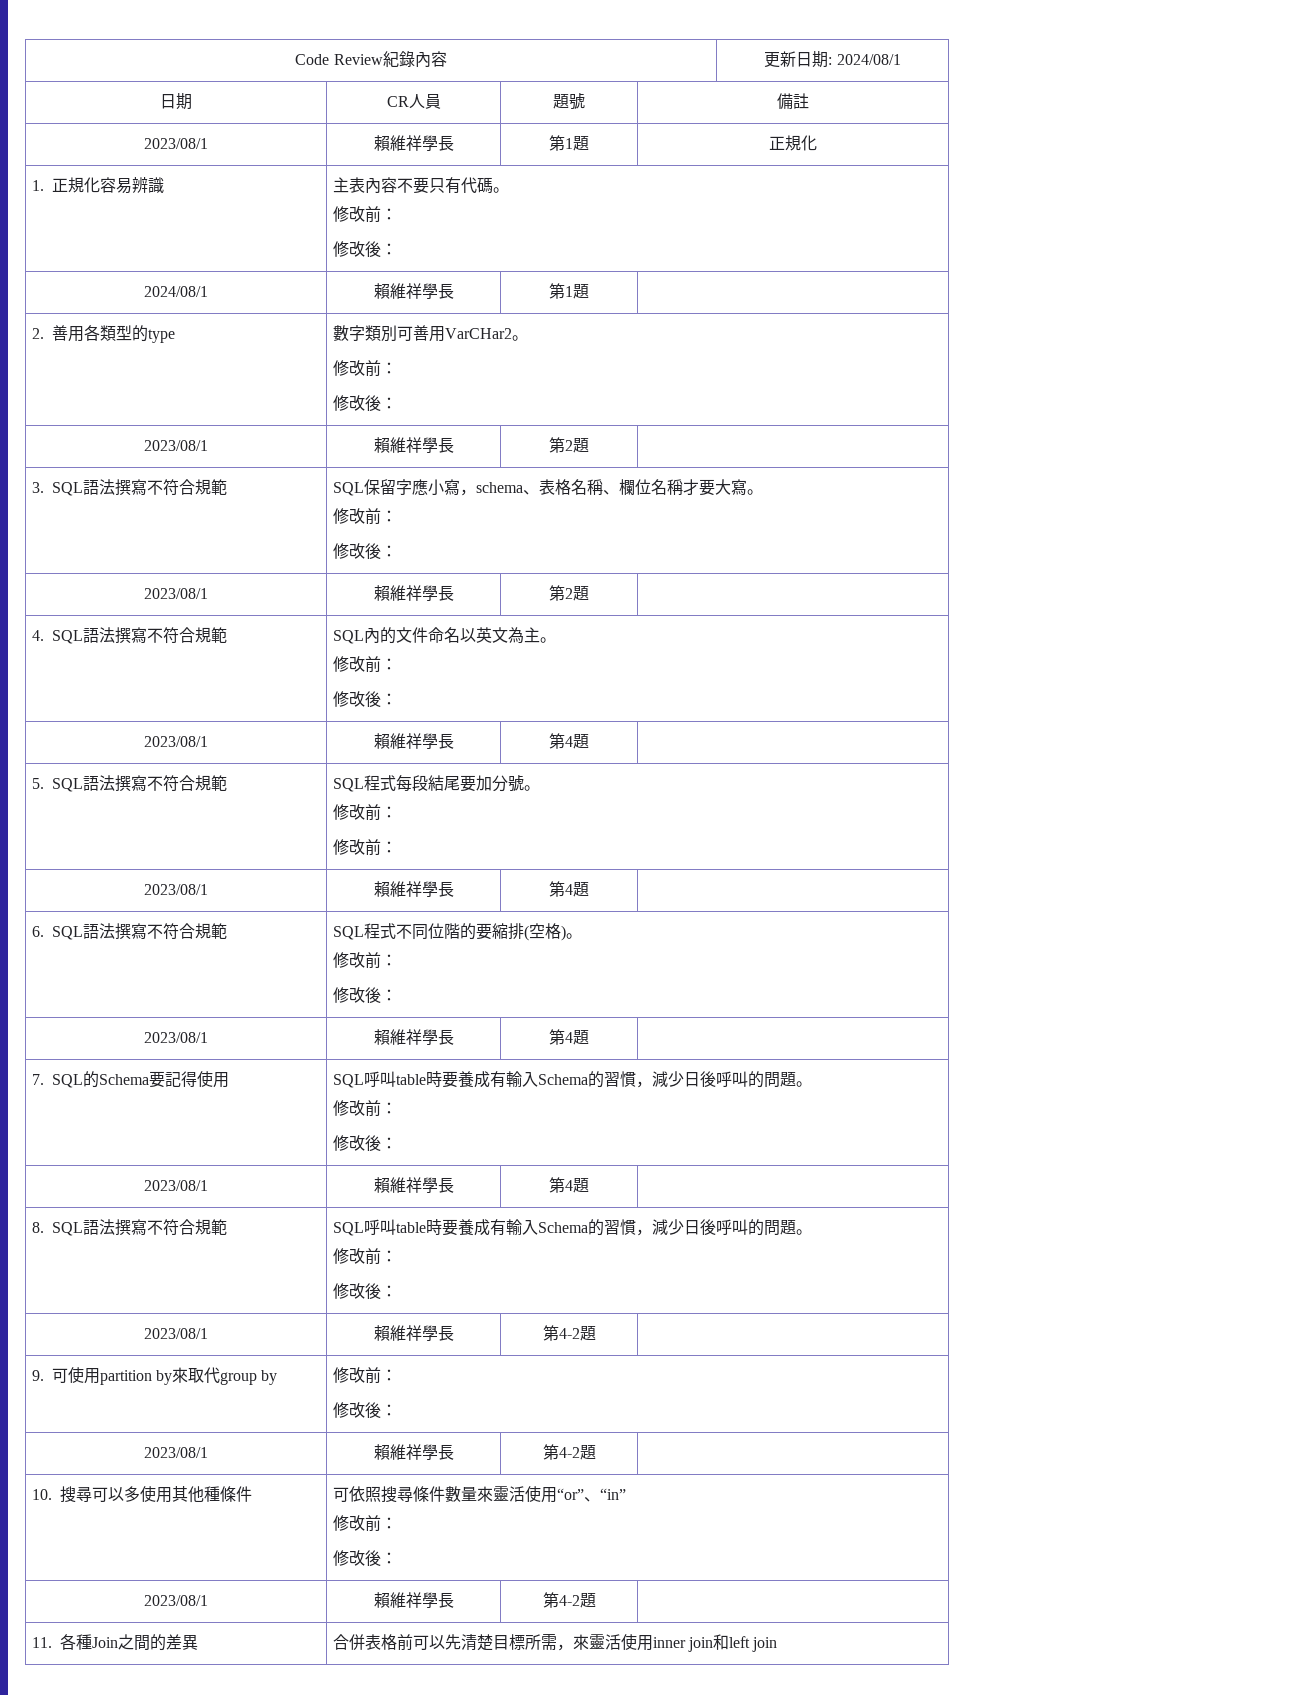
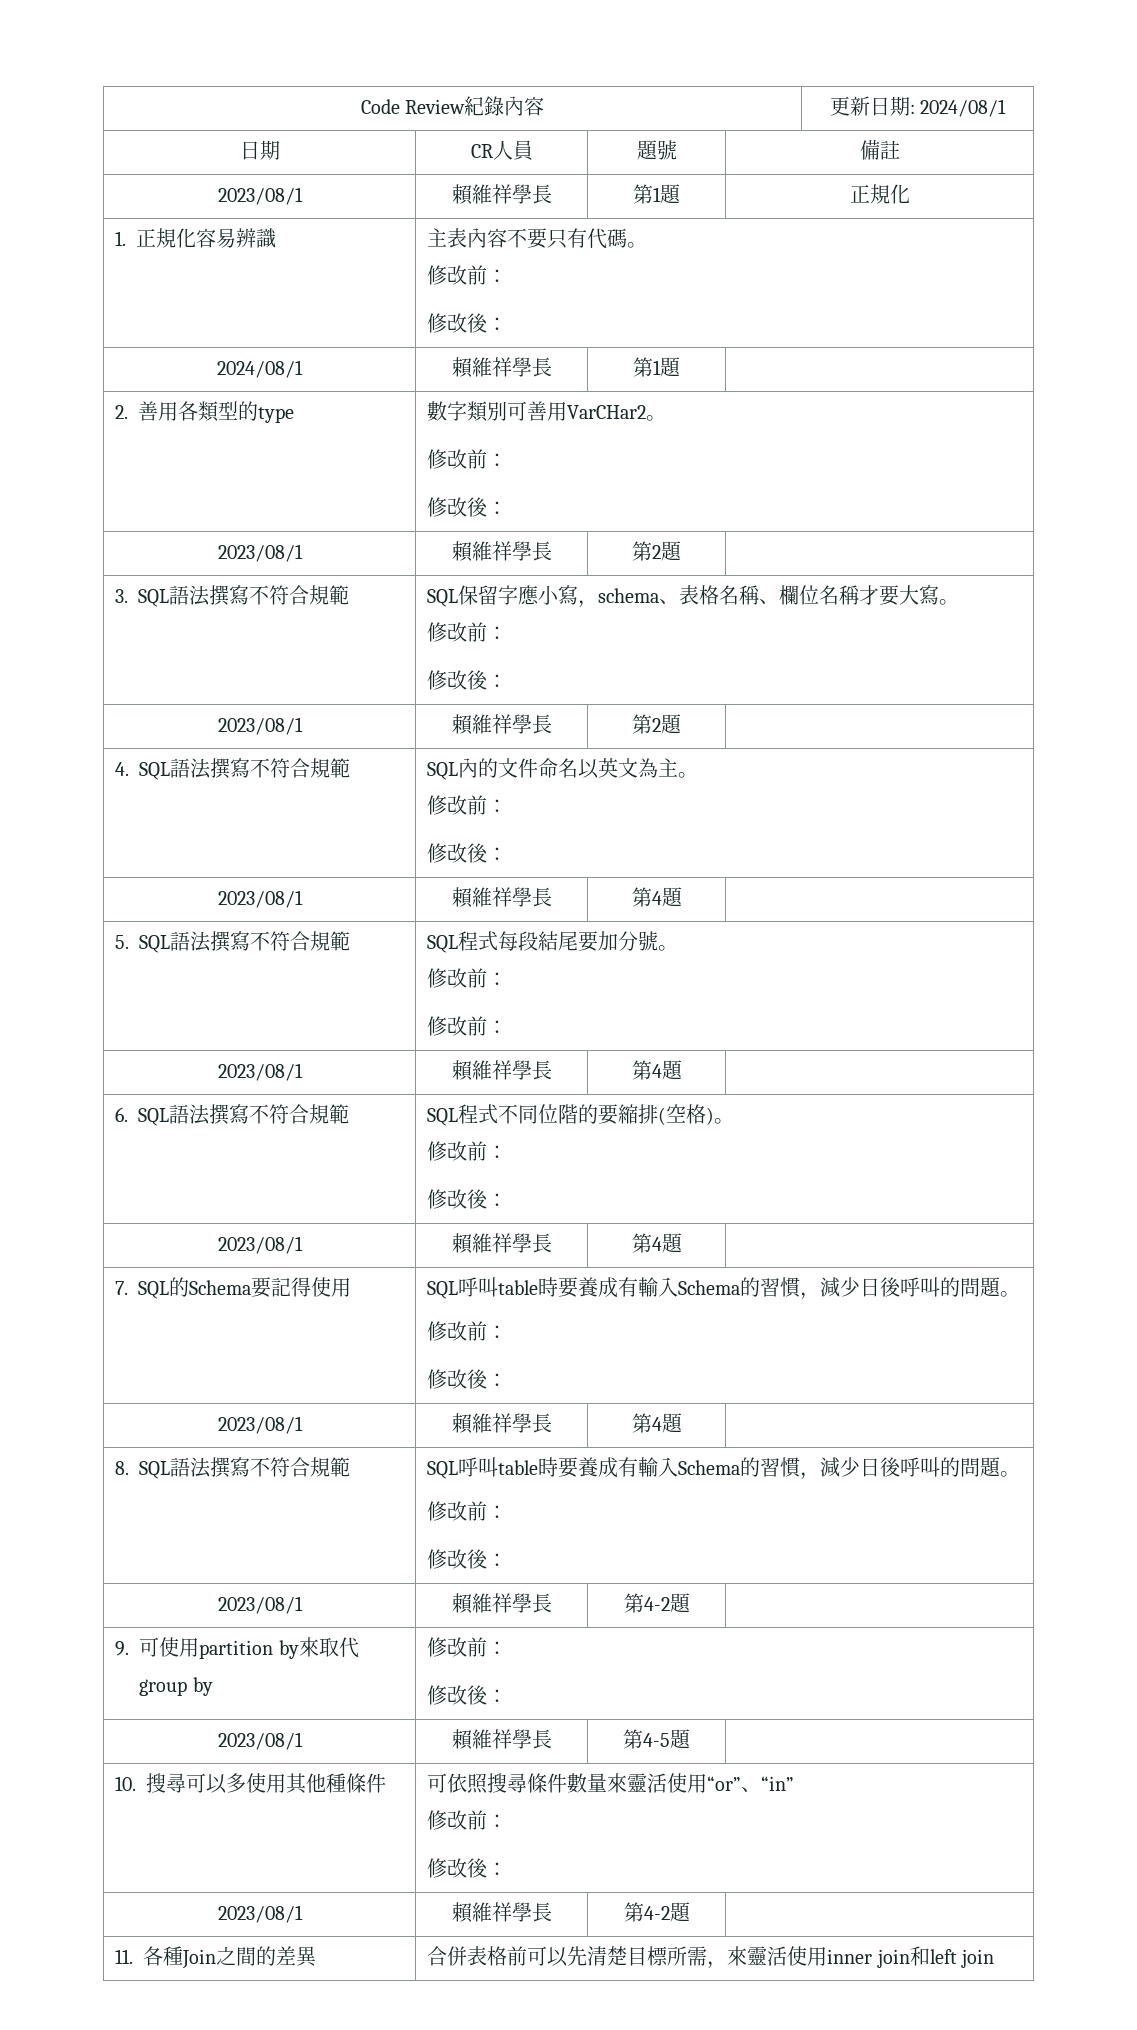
[558,1447,580,1458] 4-2 -> [643,1733,670,1747] 4-5

